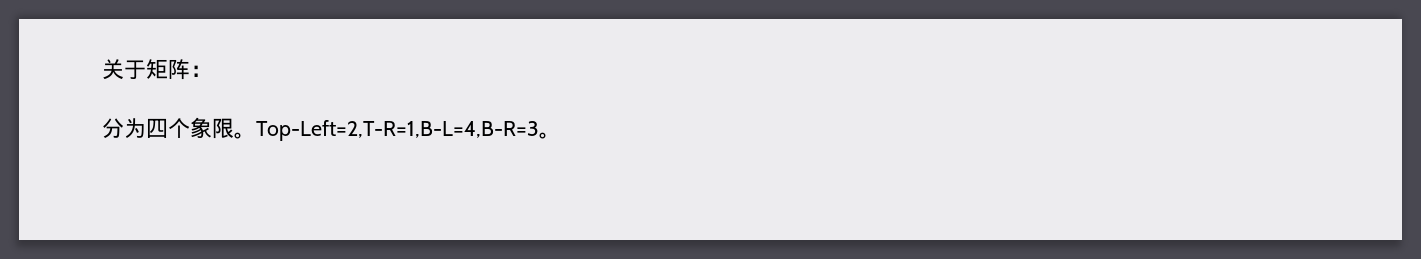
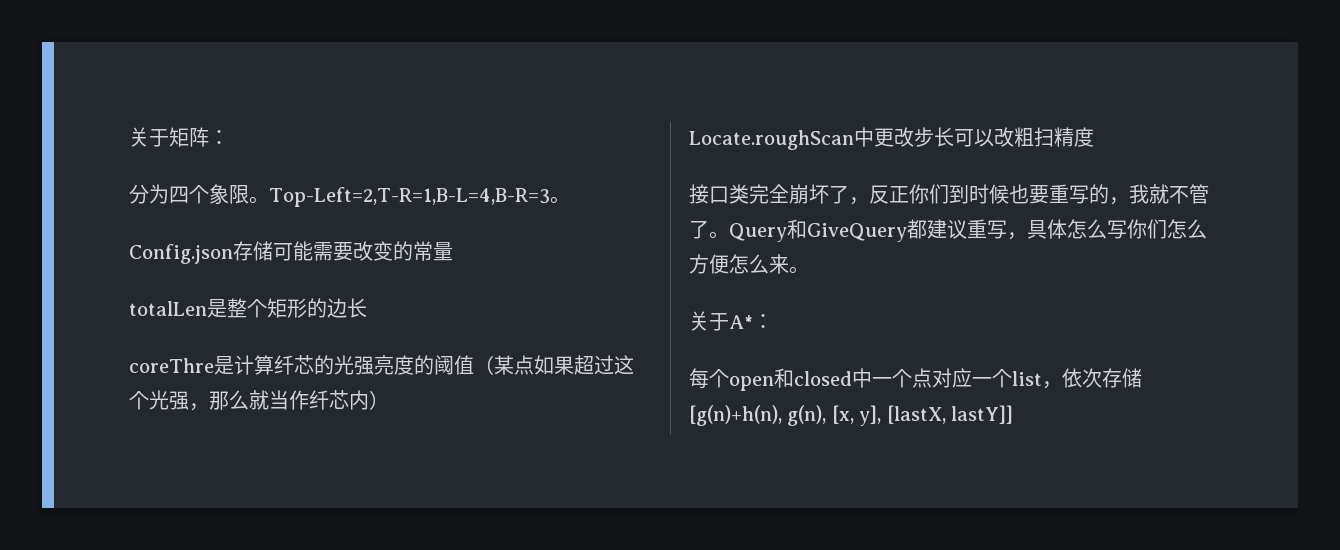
(561, 135) none -> [129,241,453,264] [129,298,367,318] [129,355,634,375] [129,390,389,411] [689,127,1094,150] [689,184,1209,205] [689,219,1207,242] [689,254,809,274] [689,311,773,331] [689,368,1142,391] [689,405,1013,426] // Config.json存储可能需要改变的常量 // totalLen是整个矩形的边长 // coreThre是计算纤芯的光强亮度的阈值（某点如果超过这个光强，那么就当作纤芯内） // Locate.roughScan中更改步长可以改粗扫精度 // 接口类完全崩坏了，反正你们到时候也要重写的，我就不管了。Query和GiveQuery都建议重写，具体怎么写你们怎么方便怎么来。 // 关于A*： // 每个open和closed中一个点对应一个list，依次存储[g(n)+h(n), g(n), [x, y], [lastX, lastY]]

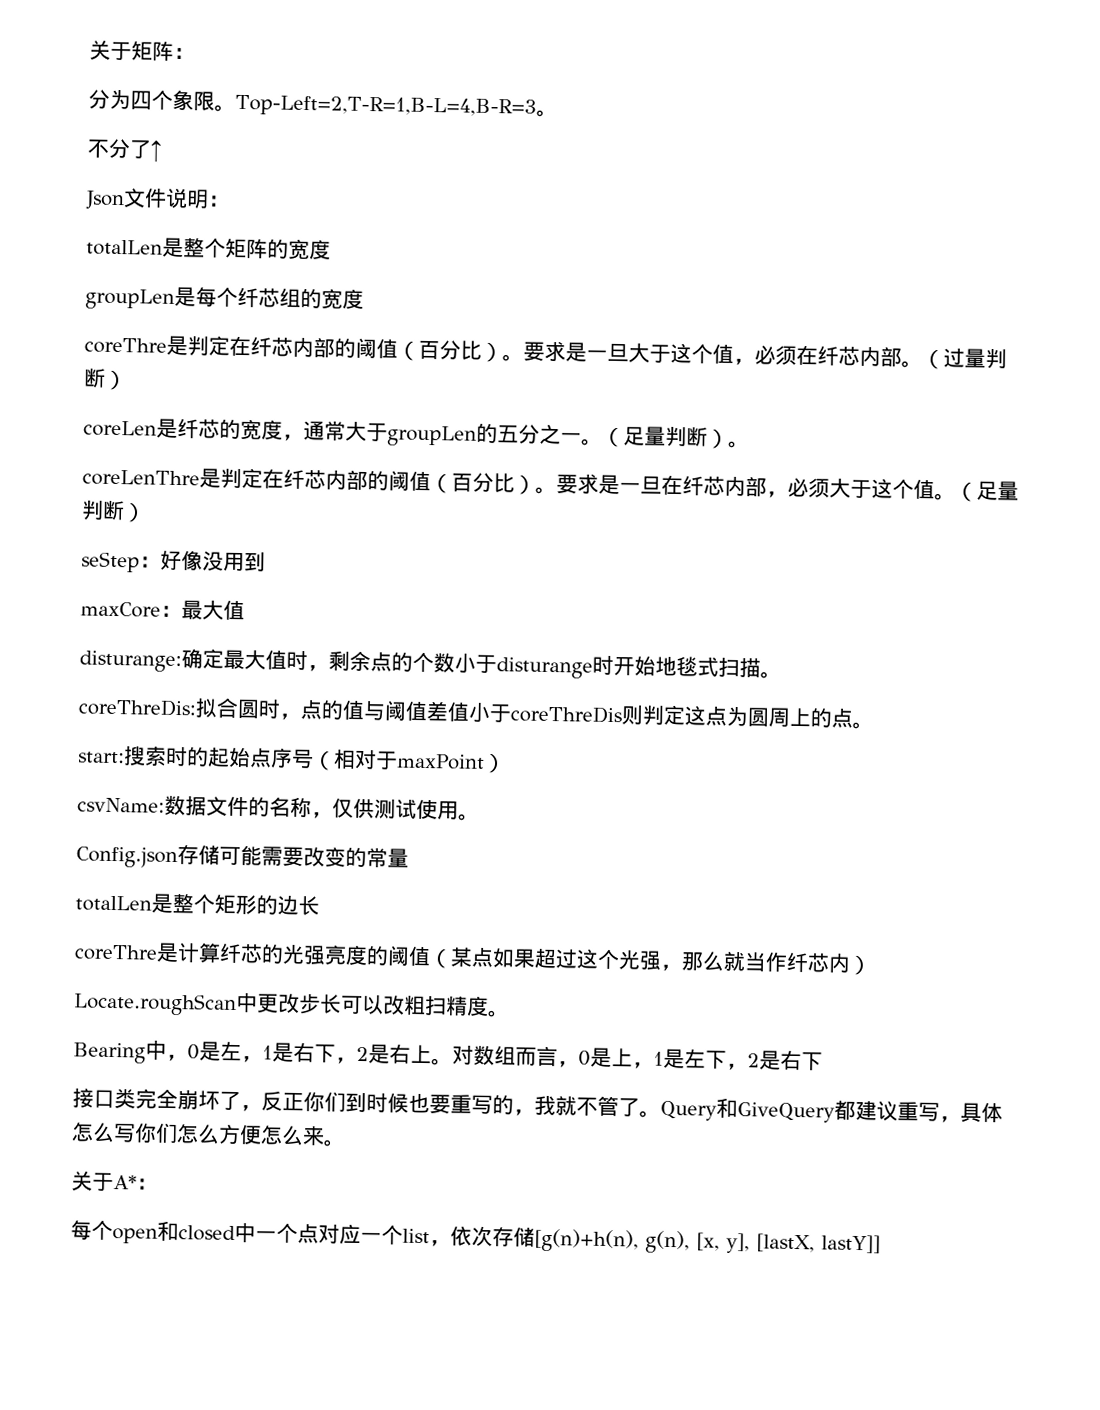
(570, 200) none -> [87,138,163,162] [85,187,230,211] [86,237,331,260] [85,286,364,310] [84,335,1007,370] [84,368,127,391] [83,418,750,449] [82,468,1019,502] [81,500,146,523] [81,550,266,573] [80,600,245,621] [79,648,782,679] [78,697,874,730] [78,745,506,774] [77,795,480,821] // 不分了↑ // Json文件说明： // totalLen是整个矩阵的宽度 // groupLen是每个纤芯组的宽度 // coreThre是判定在纤芯内部的阈值（百分比）。要求是一旦大于这个值，必须在纤芯内部。（过量判断） // coreLen是纤芯的宽度，通常大于groupLen的五分之一。（足量判断）。 // coreLenThre是判定在纤芯内部的阈值（百分比）。要求是一旦在纤芯内部，必须大于这个值。（足量判断） // seStep：好像没用到 // maxCore：最大值 // disturange:确定最大值时，剩余点的个数小于disturange时开始地毯式扫描。 // coreThreDis:拟合圆时，点的值与阈值差值小于coreThreDis则判定这点为圆周上的点。 // start:搜索时的起始点序号（相对于maxPoint） // csvName:数据文件的名称，仅供测试使用。
(1094, 137) none -> [487,1010,510,1018] [73,1039,823,1071] 。 // Bearing中，0是左，1是右下，2是右上。对数组而言，0是上，1是左下，2是右下

